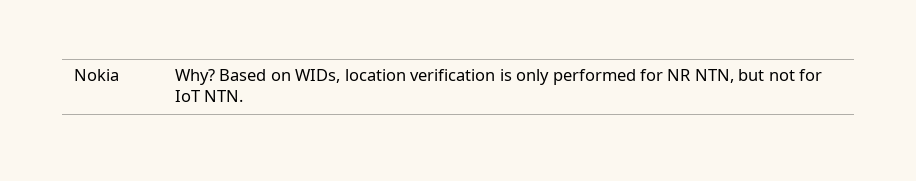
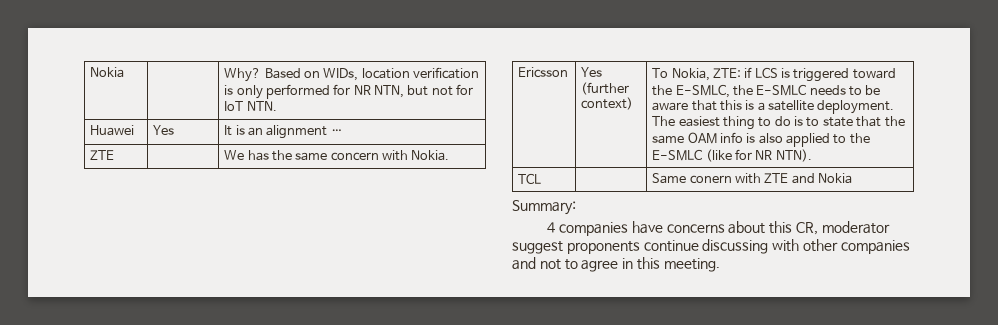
(244, 96) none -> [90,125,135,136] [153,125,175,135] [224,125,343,139] [90,150,115,160] [224,150,450,161] [518,67,569,78] [581,67,603,77] [581,82,630,95] [581,97,634,110] [652,67,896,82] [652,84,881,98] [652,100,895,114] [652,116,905,130] [652,132,870,147] [652,149,812,162] [518,173,542,184] [652,173,853,184] [512,200,576,215] [547,221,890,236] [512,239,910,254] [512,257,720,272] // Huawei | Yes | It is an alignment … // ZTE | | We has the same concern with Nokia. // Ericsson | Yes (further context) | To Nokia, ZTE: if LCS is triggered toward the E-SMLC, the E-SMLC needs to be aware that this is a satellite deployment. The easiest thing to do is to state that the same OAM info is also applied to the E-SMLC (like for NR NTN). // TCL | | Same conern with ZTE and Nokia // Summary: // 4 companies have concerns about this CR, moderator suggest proponents continue discussing with other companies and not to agree in this meeting.

